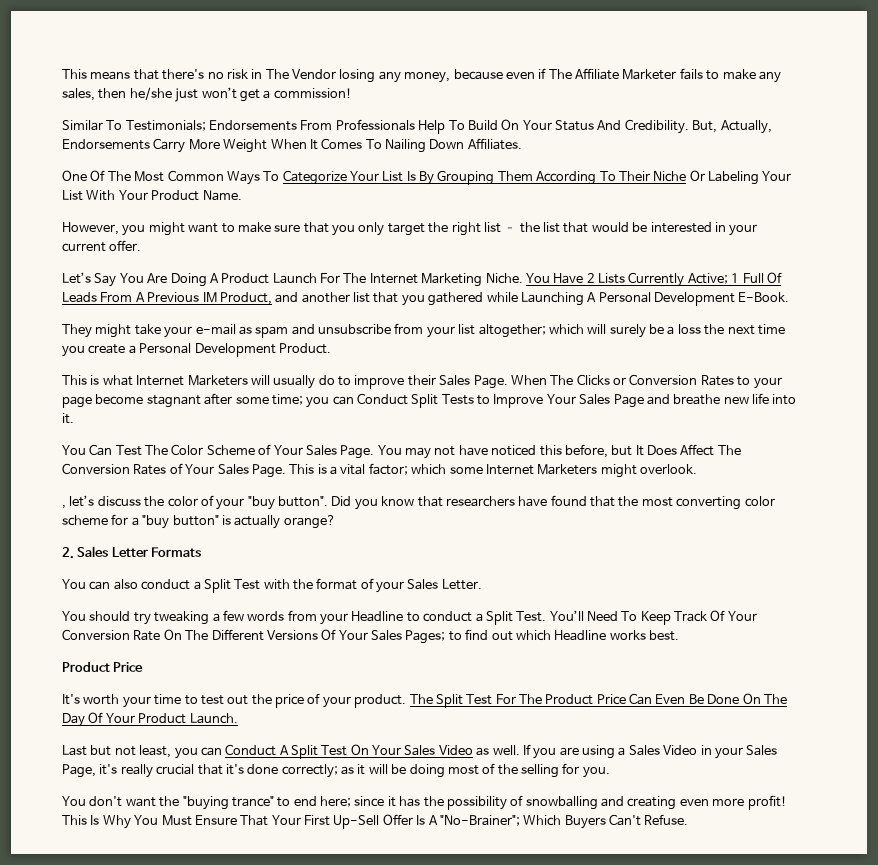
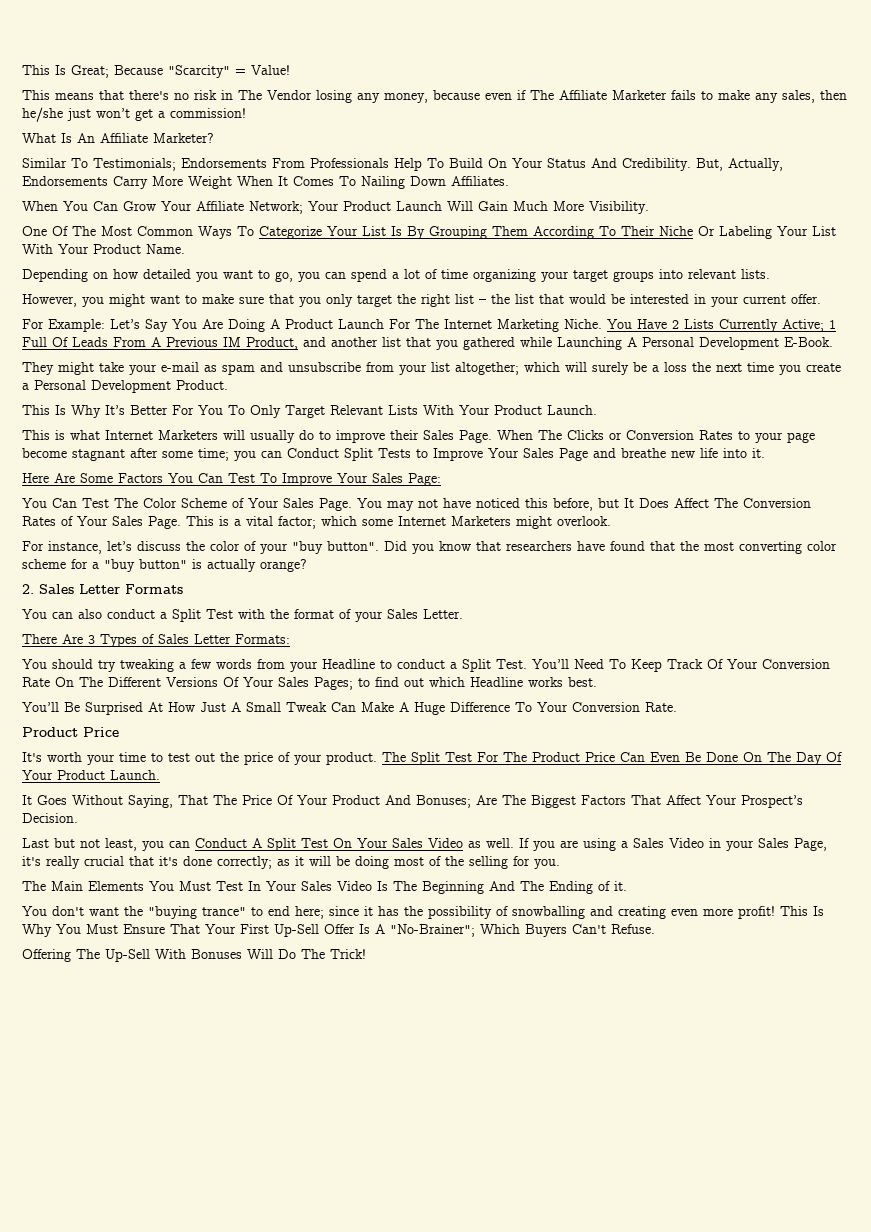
[62,69,87,79] This -> [22,65,290,78] [22,90,50,100] This Is Great; Because "Scarcity" = Value! // This
(352, 93) none -> [22,133,214,143] // What Is An Affiliate Marketer?
(522, 144) none -> [22,201,649,214] // When You Can Grow Your Affiliate Network; Your Product Launch Will Gain Much More Visibility.
(242, 195) none -> [22,269,770,282] // Depending on how detailed you want to go, you can spend a lot of time organizing your target groups into relevant lists.
(142, 245) none -> [22,319,105,332] For Example:
(331, 348) none -> [22,405,597,418] // This Is Why It’s Better For You To Only Target Relevant Lists With Your Product Launch.
(74, 418) none -> [22,473,441,486] // Here Are Some Factors You Can Test To Improve Your Sales Page:
[62,505,66,509] , -> [22,541,102,554] For instance,
(482, 584) none -> [22,634,290,647] // There Are 3 Types of Sales Letter Formats:
(679, 635) none -> [22,702,677,715] // You’ll Be Surprised At How Just A Small Tweak Can Make A Huge Difference To Your Conversion Rate.
(238, 718) none -> [22,795,803,808] [22,813,78,823] // It Goes Without Saying, That The Price Of Your Product And Bonuses; Are The Biggest Factors That Affect Your Prospect’s Decision.
(610, 772) none -> [22,881,627,894] // The Main Elements You Must Test In Your Sales Video Is The Beginning And The Ending of it.
(689, 819) none -> [22,949,366,962] // Offering The Up-Sell With Bonuses Will Do The Trick!

